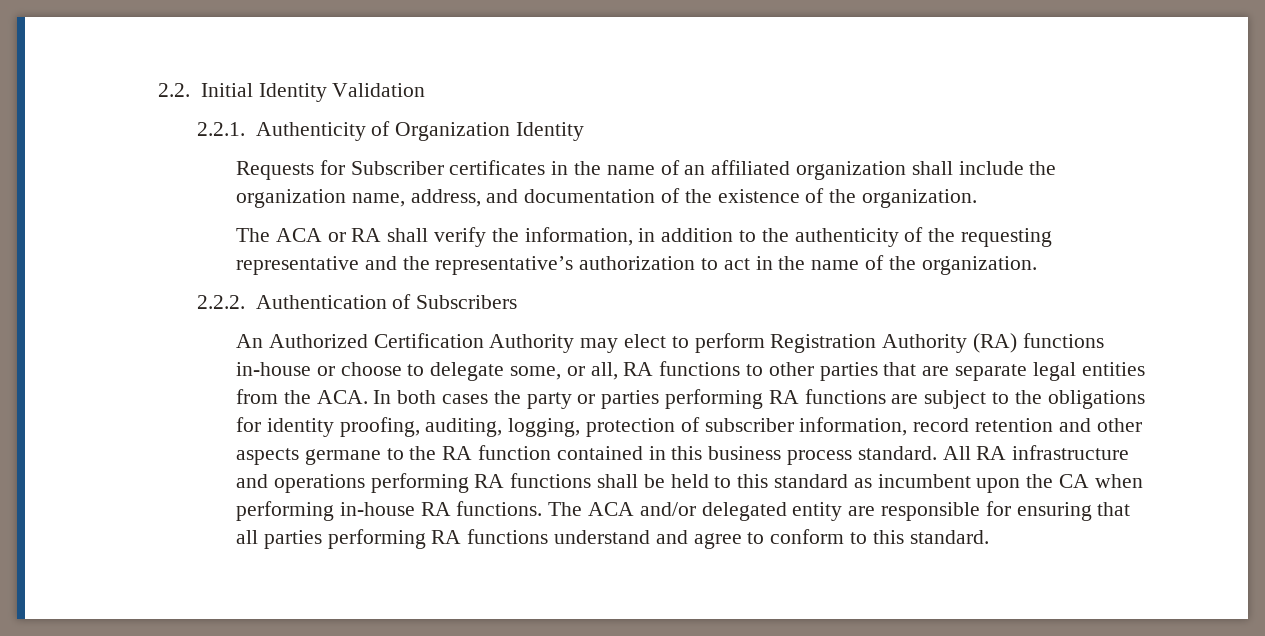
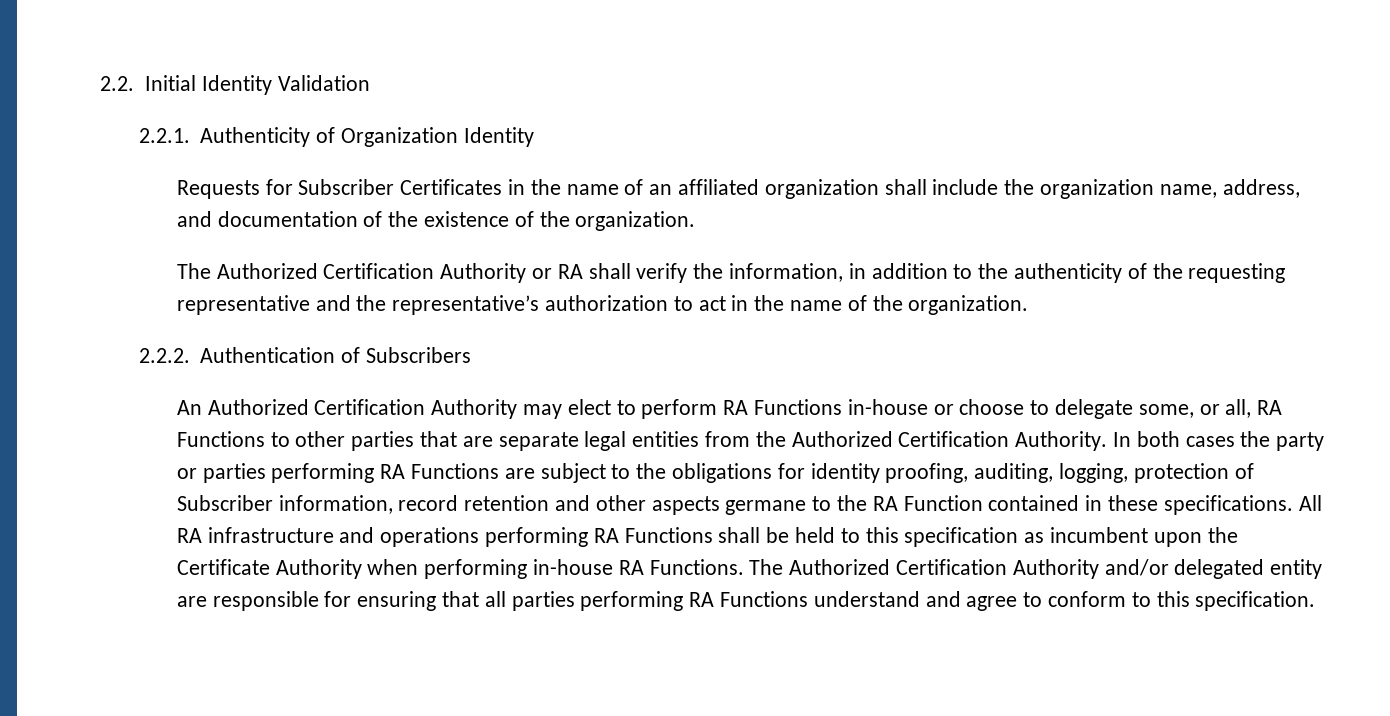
[449,160,546,175] certificates -> [400,179,503,195] Certificates
[275,228,322,242] ACA -> [216,263,527,283] Authorized Certification Authority
[770,333,1104,353] Registration Authority (RA) functions -> [723,399,842,415] RA Functions
[659,361,741,376] functions -> [176,431,265,447] Functions
[316,390,368,404] ACA. -> [791,431,1108,451] Authorized Certification Authority.
[804,389,886,404] functions -> [410,463,499,479] Functions
[704,418,794,432] subscriber -> [176,495,273,511] Subscriber
[477,445,551,460] function -> [903,495,983,511] Function
[671,446,937,465] this business process standard. -> [1108,495,1293,515] these specifications.
[510,473,592,488] functions -> [624,527,713,543] Functions
[773,474,848,488] standard -> [904,527,1019,547] specification
[1058,474,1089,488] CA -> [176,559,362,579] Certificate Authority
[456,501,634,516] functions. The ACA -> [649,559,1099,579] Functions. The Authorized Certification Authority
[467,529,549,544] functions -> [719,591,808,607] Functions
[909,530,989,544] standard. -> [1195,591,1316,611] specification.

